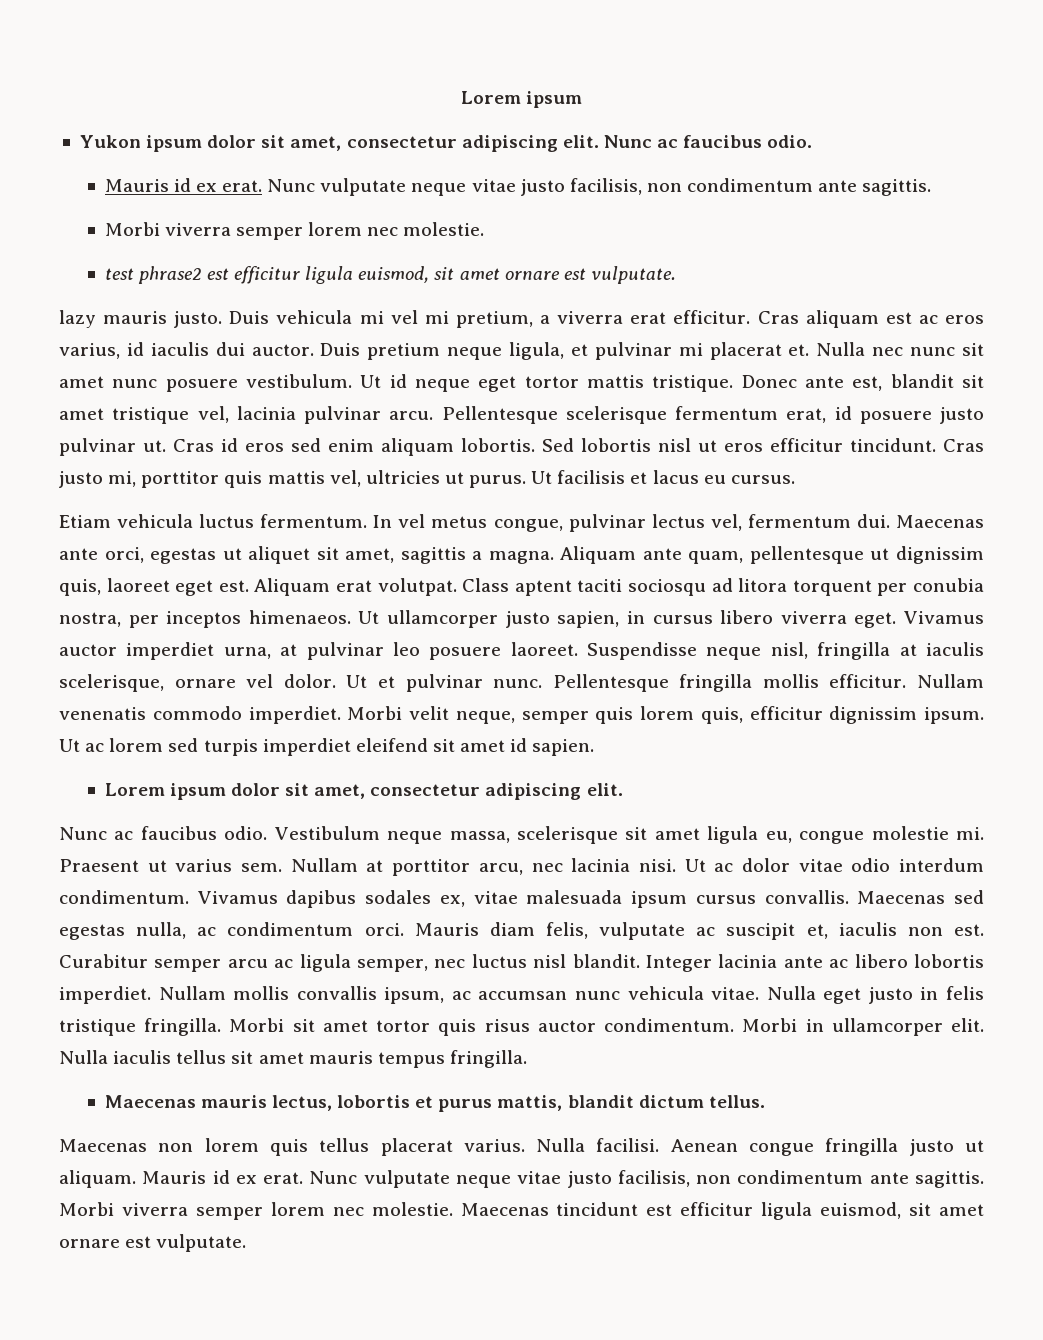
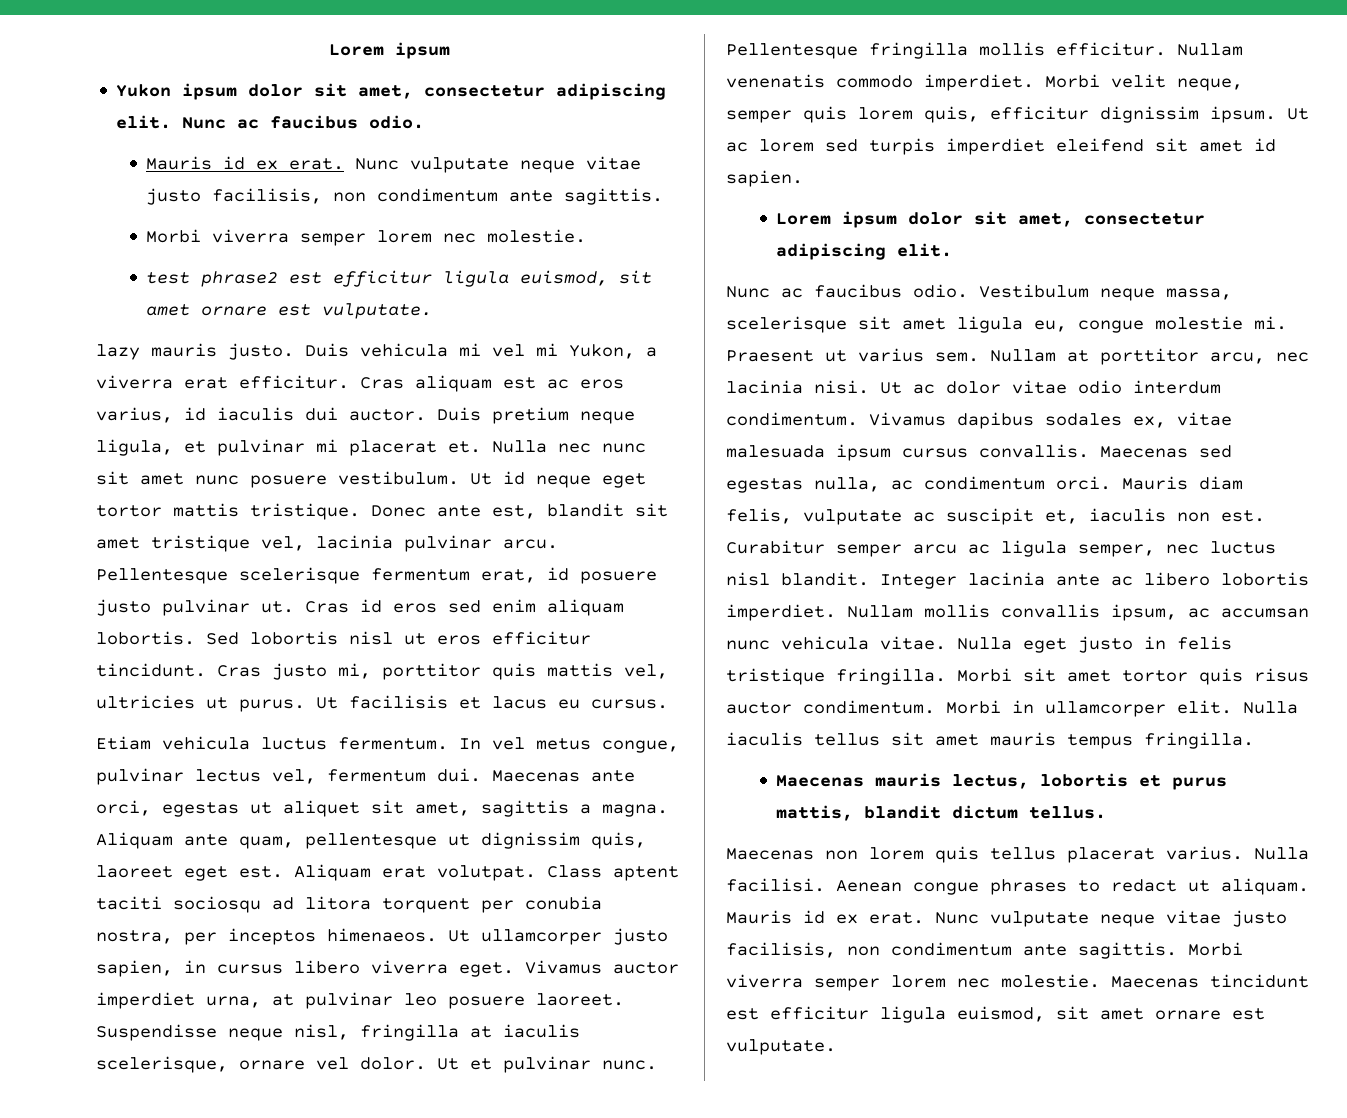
[455,311,533,328] pretium, -> [569,344,635,359] Yukon,
[825,1138,954,1156] fringilla justo -> [990,879,1177,895] phrases to redact

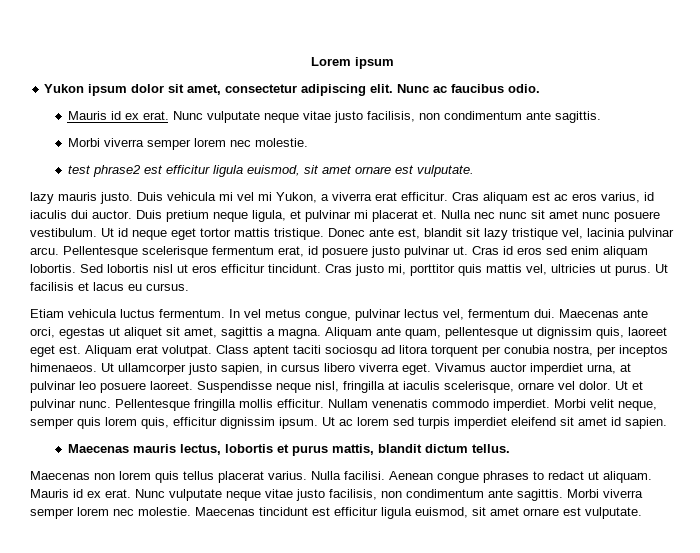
[96,537,140,549] amet -> [484,228,508,240] lazy
[776,211,1206,228] [776,243,953,260] [726,284,1232,301] [726,316,1287,333] [726,348,1309,365] [726,380,1221,394] [726,412,1232,429] [726,444,1232,461] [726,476,1243,493] [726,508,1265,525] [726,540,1276,557] [726,572,1309,589] [726,604,1309,621] [726,636,1232,653] [726,668,1309,685] [726,700,1298,717] [726,732,1254,749] // Lorem ipsum dolor sit amet, consectetur adipiscing elit. // Nunc ac faucibus odio. Vestibulum neque massa, scelerisque sit amet ligula eu, congue molestie mi. Praesent ut varius sem. Nullam at porttitor arcu, nec lacinia nisi. Ut ac dolor vitae odio interdum condimentum. Vivamus dapibus sodales ex, vitae malesuada ipsum cursus convallis. Maecenas sed egestas nulla, ac condimentum orci. Mauris diam felis, vulputate ac suscipit et, iaculis non est. Curabitur semper arcu ac ligula semper, nec luctus nisl blandit. Integer lacinia ante ac libero lobortis imperdiet. Nullam mollis convallis ipsum, ac accumsan nunc vehicula vitae. Nulla eget justo in felis tristique fringilla. Morbi sit amet tortor quis risus auctor condimentum. Morbi in ullamcorper elit. Nulla iaculis tellus sit amet mauris tempus fringilla. -> (667, 423) none

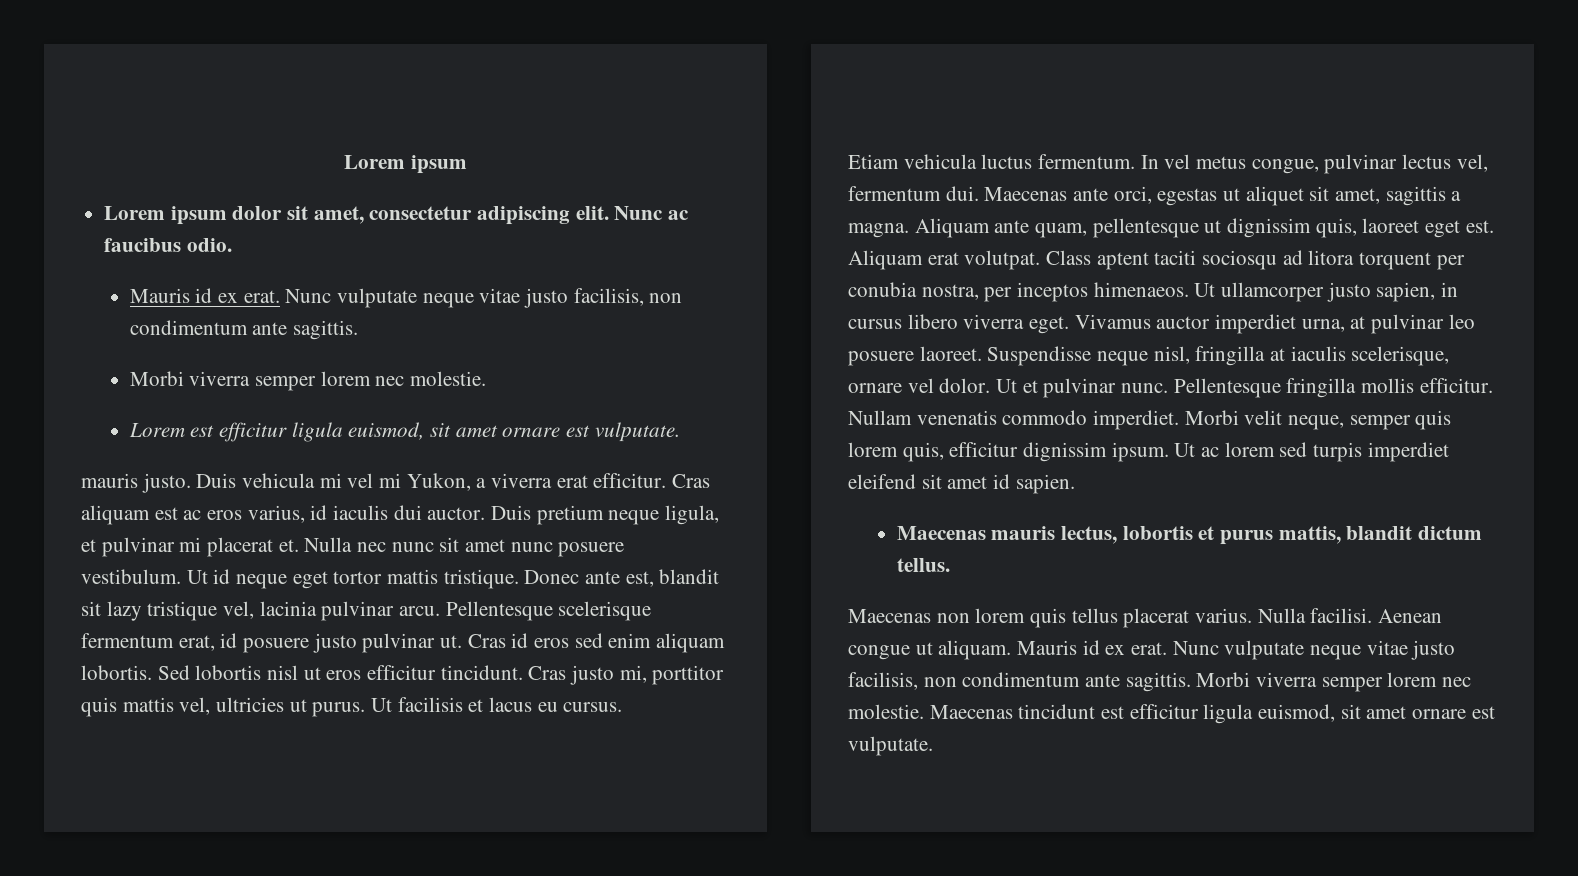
[44,84,85,93] Yukon -> [104,206,166,220] Lorem
[67,165,141,177] test phrase2 -> [128,423,185,437] Lorem
[30,192,54,204] lazy -> (680, 432) none
[483,471,584,483] phrases to redact -> (910, 652) none

